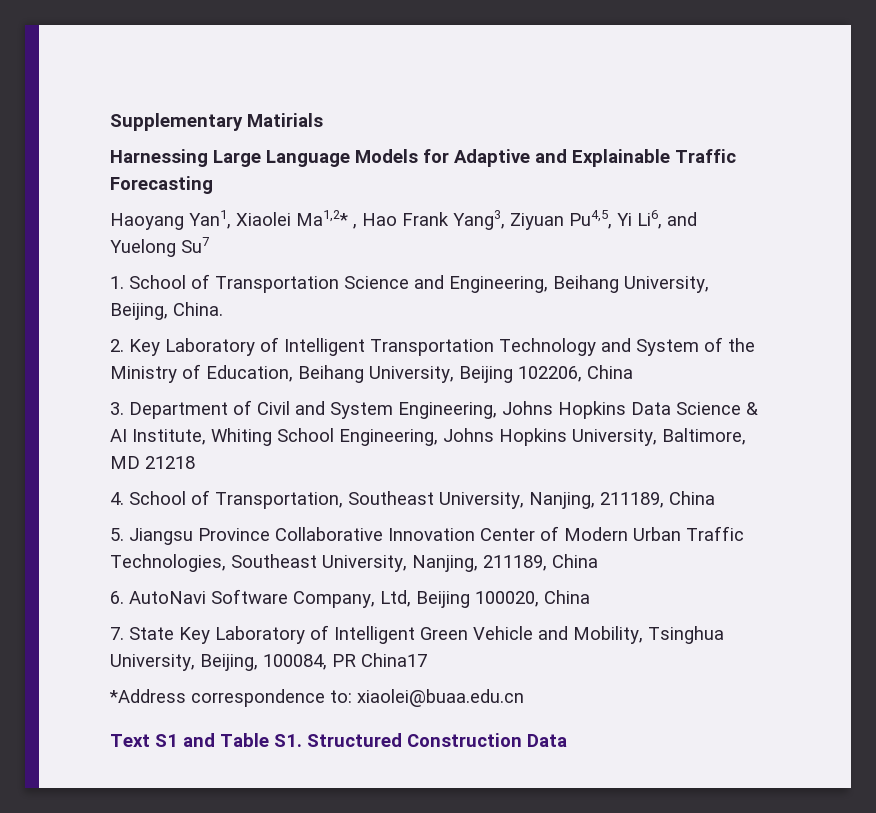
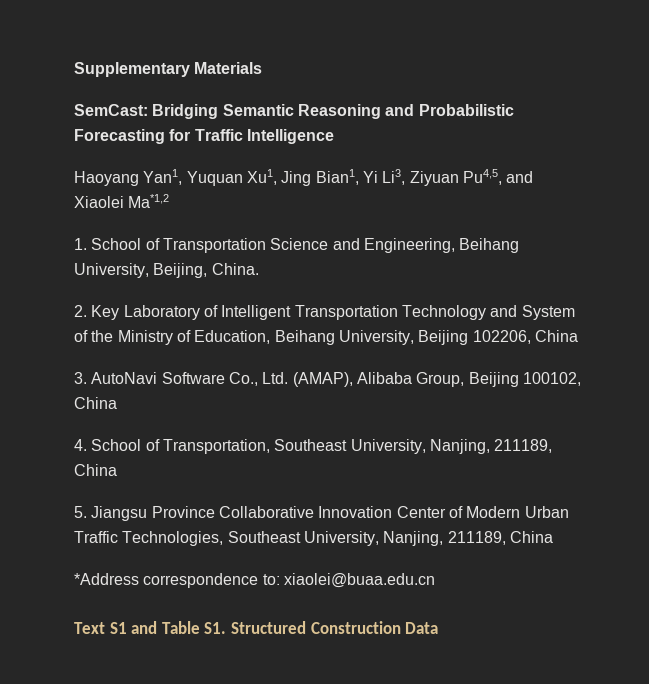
[247,113,323,127] [110,149,736,167] [110,176,213,194] [110,210,697,230] [110,237,209,257] Matirials // Harnessing Large Language Models for Adaptive and Explainable Traffic Forecasting // Haoyang Yan1, Xiaolei Ma1,2* , Hao Frank Yang3, Ziyuan Pu4,5, Yi Li6, and Yuelong Su7 -> [194,62,263,74] [74,104,514,119] [74,129,334,144] [74,169,534,186] [74,194,170,208] Materials // SemCast: Bridging Semantic Reasoning and Probabilistic Forecasting for Traffic Intelligence // Haoyang Yan1, Yuquan Xu1, Jing Bian1, Yi Li3, Ziyuan Pu4,5, and Xiaolei Ma*1,2
[129,400,758,419] [110,428,746,446] [110,456,195,469] Department of Civil and System Engineering, Johns Hopkins Data Science & AI Institute, Whiting School Engineering, Johns Hopkins University, Baltimore, MD 21218 -> [91,372,581,387] [74,397,117,409] AutoNavi Software Co., Ltd. (AMAP), Alibaba Group, Beijing 100102, China
[110,589,590,608] [110,625,724,644] [110,653,427,671] // 6. AutoNavi Software Company, Ltd, Beijing 100020, China // 7. State Key Laboratory of Intelligent Green Vehicle and Mobility, Tsinghua University, Beijing, 100084, PR China17 -> (553, 537) none

